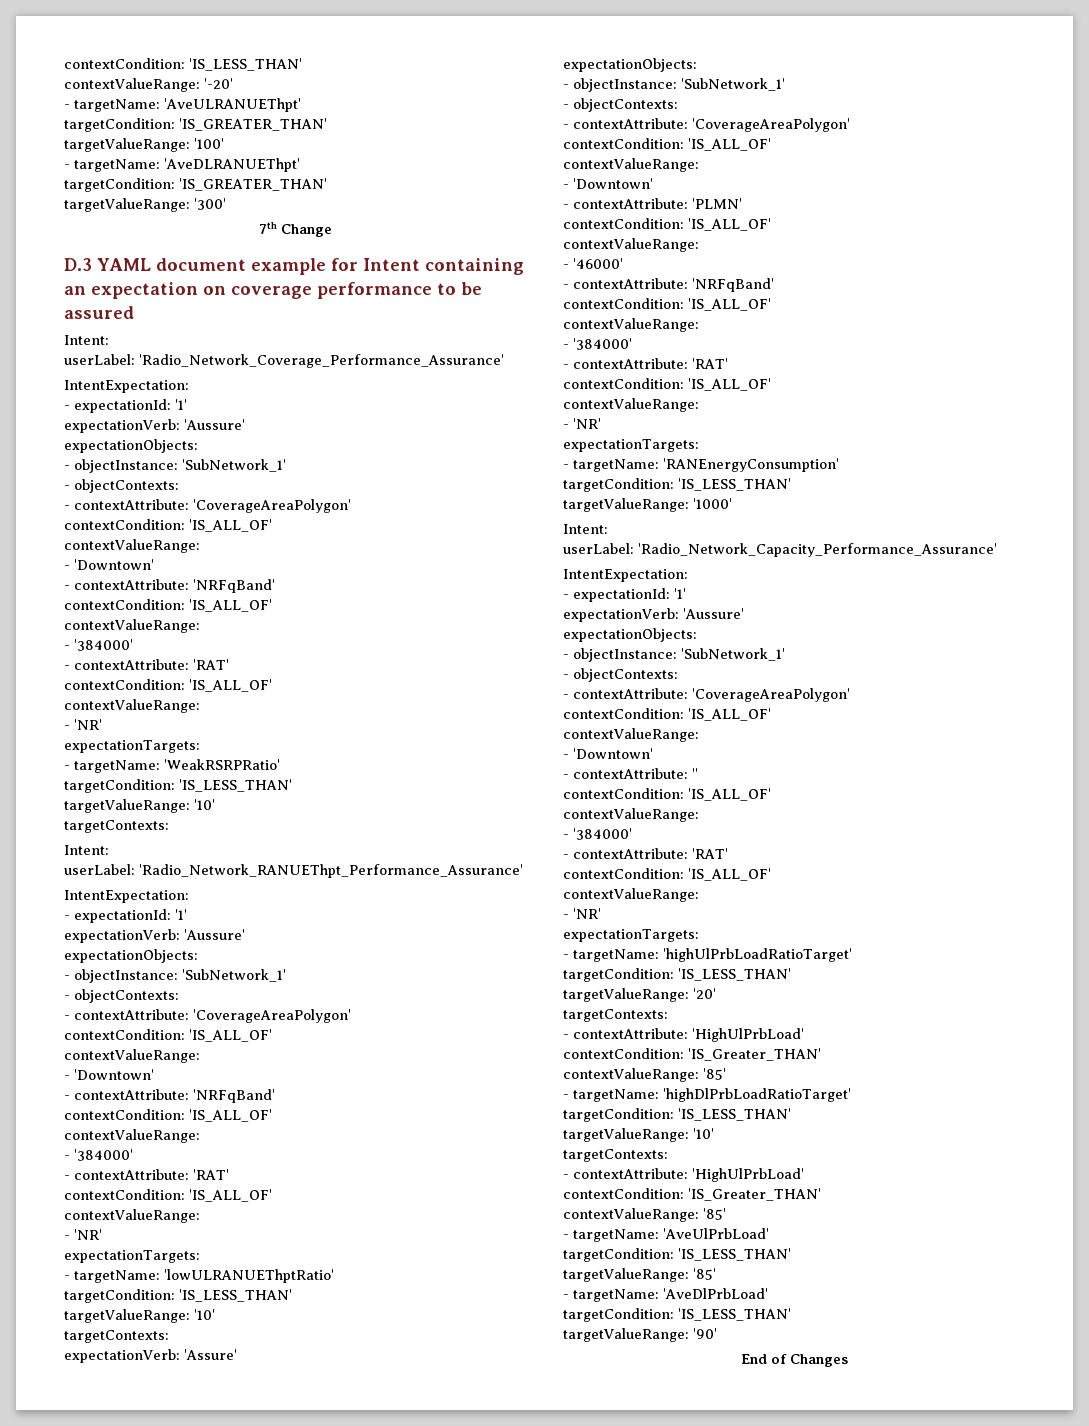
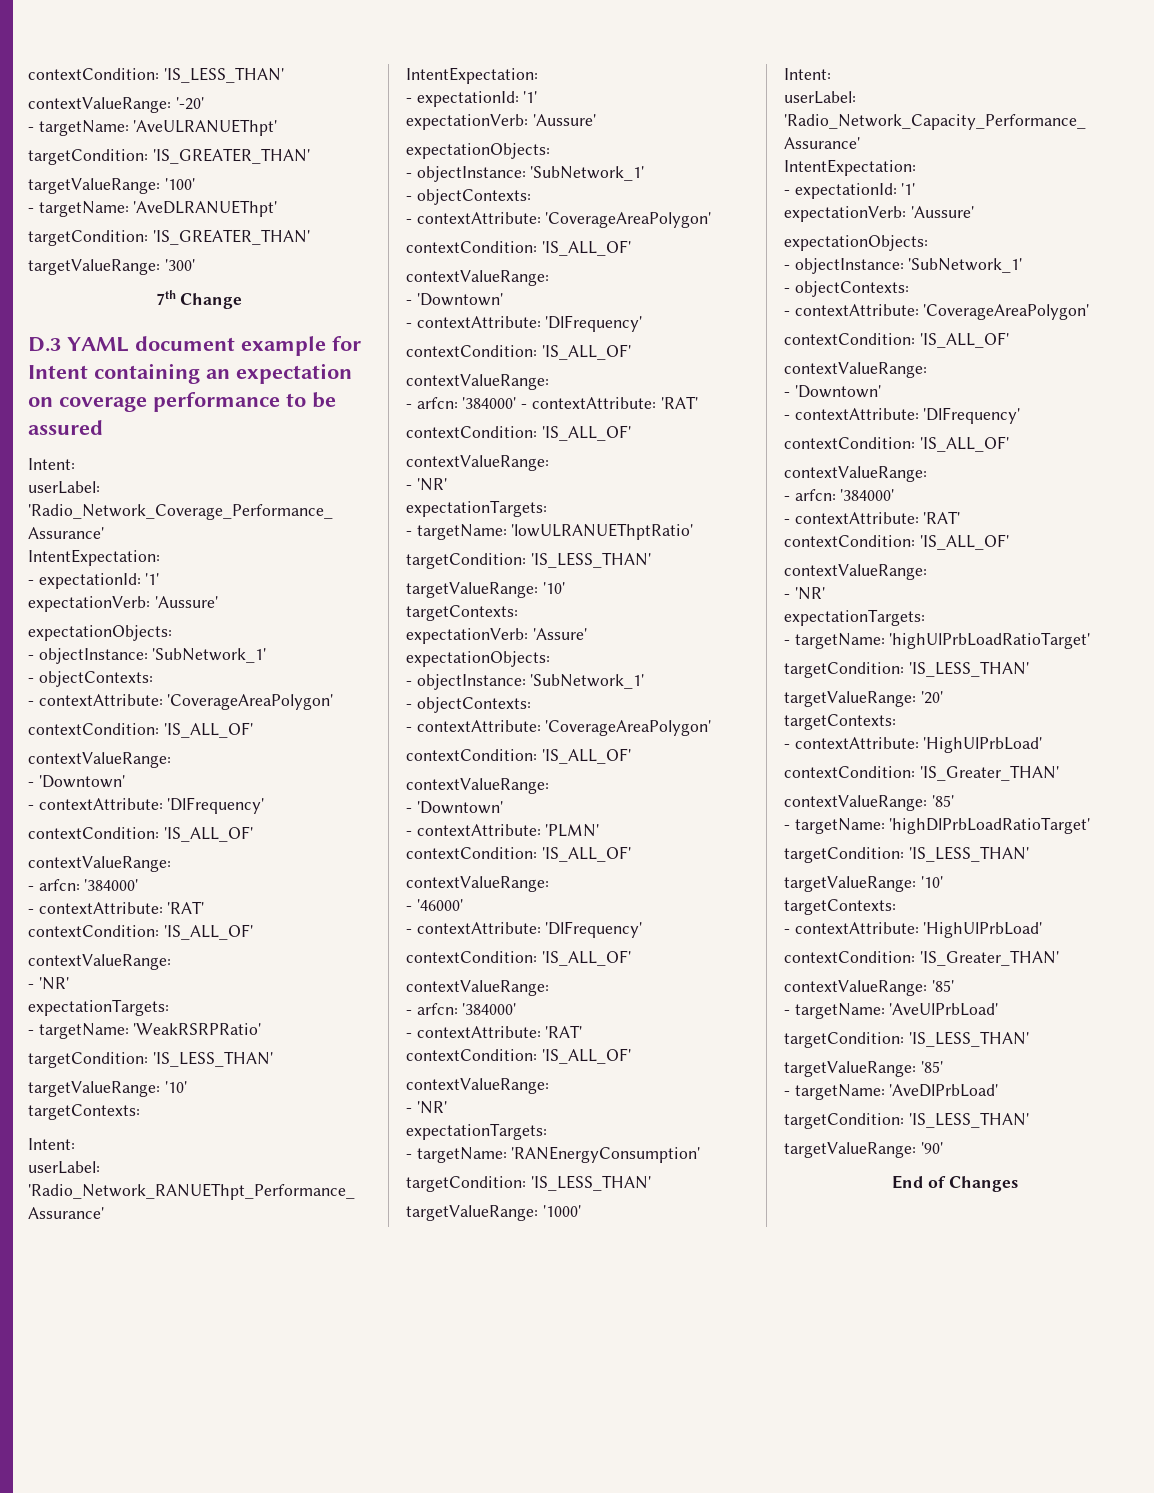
[193,579,275,593] [64,599,272,612] [64,619,200,633] [64,645,70,650] 'NRFqBand' // contextCondition: 'IS_ALL_OF' // contextValueRange: // - -> [167,797,265,814] [28,826,253,842] [28,856,171,872] [28,879,80,891] 'DlFrequency' // contextCondition: 'IS_ALL_OF' // contextValueRange: // - arfcn:
[193,1089,275,1103] [64,1109,272,1122] [64,1129,200,1143] [64,1149,133,1161] 'NRFqBand' // contextCondition: 'IS_ALL_OF' // contextValueRange: // - '384000' // -> [545,315,643,332] [406,344,631,360] [406,374,549,390] [406,397,517,409] 'DlFrequency' // contextCondition: 'IS_ALL_OF' // contextValueRange: // - arfcn: '384000'
[692,278,774,292] [563,298,771,311] [563,318,699,332] [563,344,569,349] 'NRFqBand' // contextCondition: 'IS_ALL_OF' // contextValueRange: // - -> [545,921,643,938] [406,950,631,966] [406,980,549,996] [406,1003,458,1015] 'DlFrequency' // contextCondition: 'IS_ALL_OF' // contextValueRange: // - arfcn:
[692,768,698,779] [563,788,771,801] [563,808,699,822] [563,834,569,839] '' // contextCondition: 'IS_ALL_OF' // contextValueRange: // - -> [923,407,1021,424] [784,436,1009,452] [784,466,927,482] [784,489,836,501] 'DlFrequency' // contextCondition: 'IS_ALL_OF' // contextValueRange: // - arfcn:

